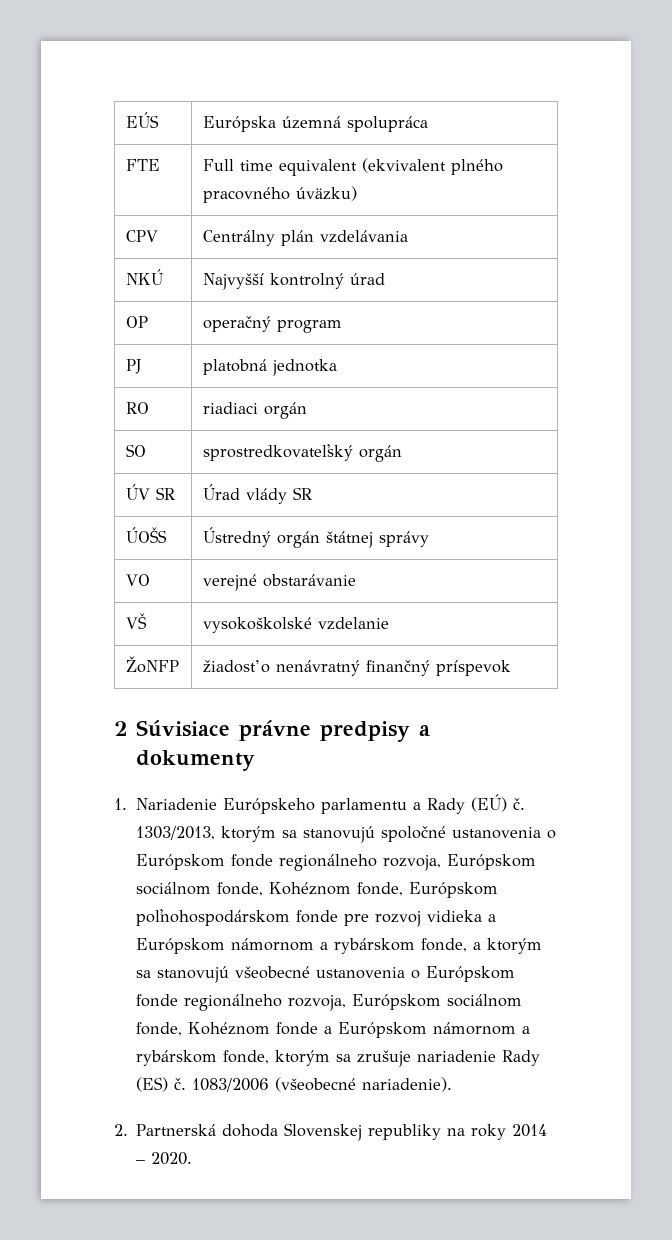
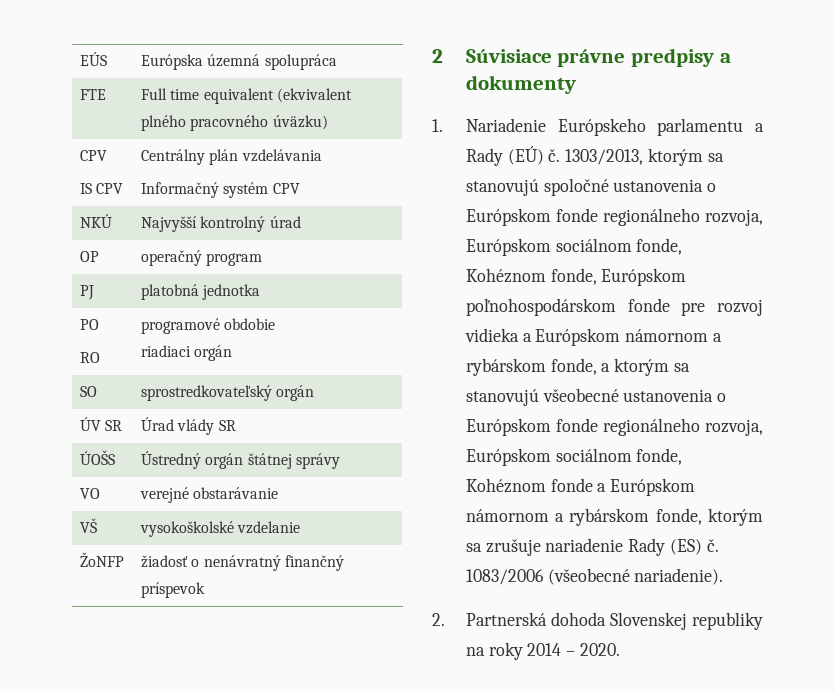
(158, 236) none -> [79,183,124,194] // IS CPV
(408, 236) none -> [140,182,300,198] // Informačný systém CPV
(337, 367) none -> [79,319,99,330] PO //
(149, 408) none -> [140,318,276,334] programové obdobie //

